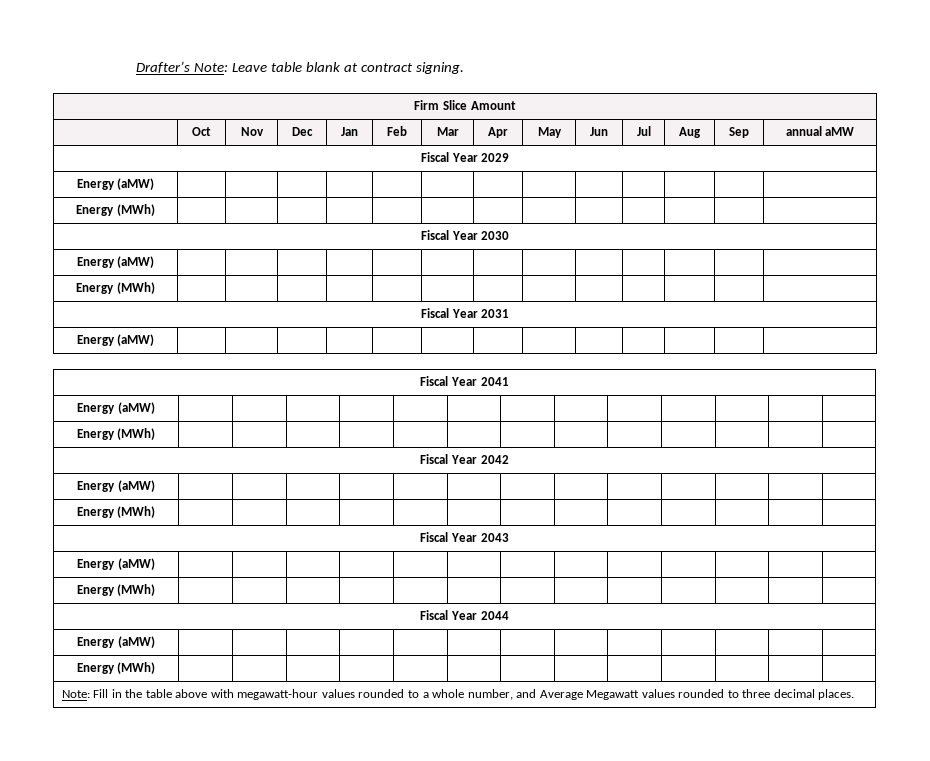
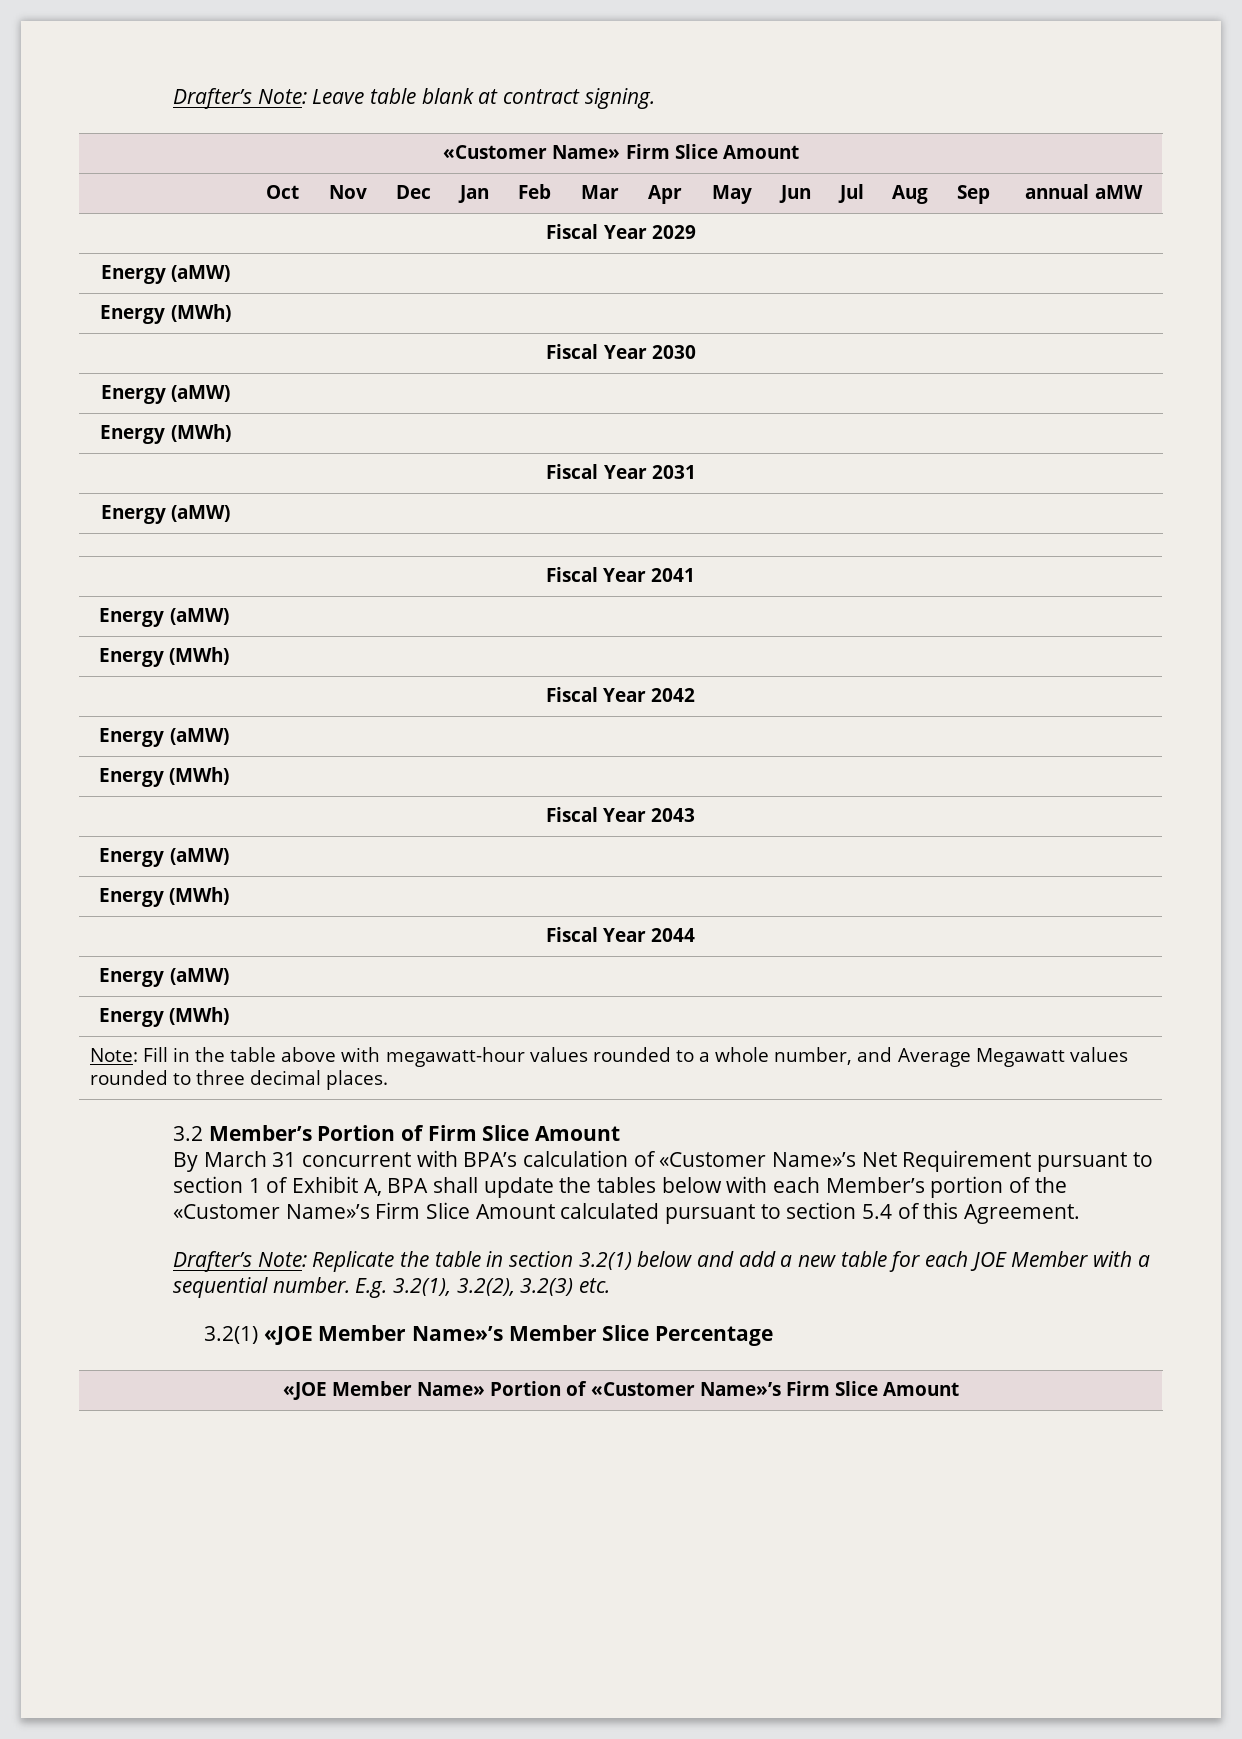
(464, 68) none -> [443,145,621,159] «Customer Name»
(855, 694) none -> [172,1125,620,1141] [172,1150,1153,1172] [172,1176,1067,1198] [172,1202,1080,1224] [172,1251,1150,1272] [172,1277,610,1298] [204,1325,774,1346] [282,1381,960,1400] // 3.2 Member’s Portion of Firm Slice Amount // By March 31 concurrent with BPA’s calculation of «Customer Name»’s Net Requirement pursuant to section 1 of Exhibit A, BPA shall update the tables below with each Member’s portion of the «Customer Name»’s Firm Slice Amount calculated pursuant to section 5.4 of this Agreement. // Drafter’s Note: Replicate the table in section 3.2(1) below and add a new table for each JOE Member with a sequential number. E.g. 3.2(1), 3.2(2), 3.2(3) etc. // 3.2(1) «JOE Member Name»’s Member Slice Percentage // «JOE Member Name» Portion of «Customer Name»’s Firm Slice Amount

